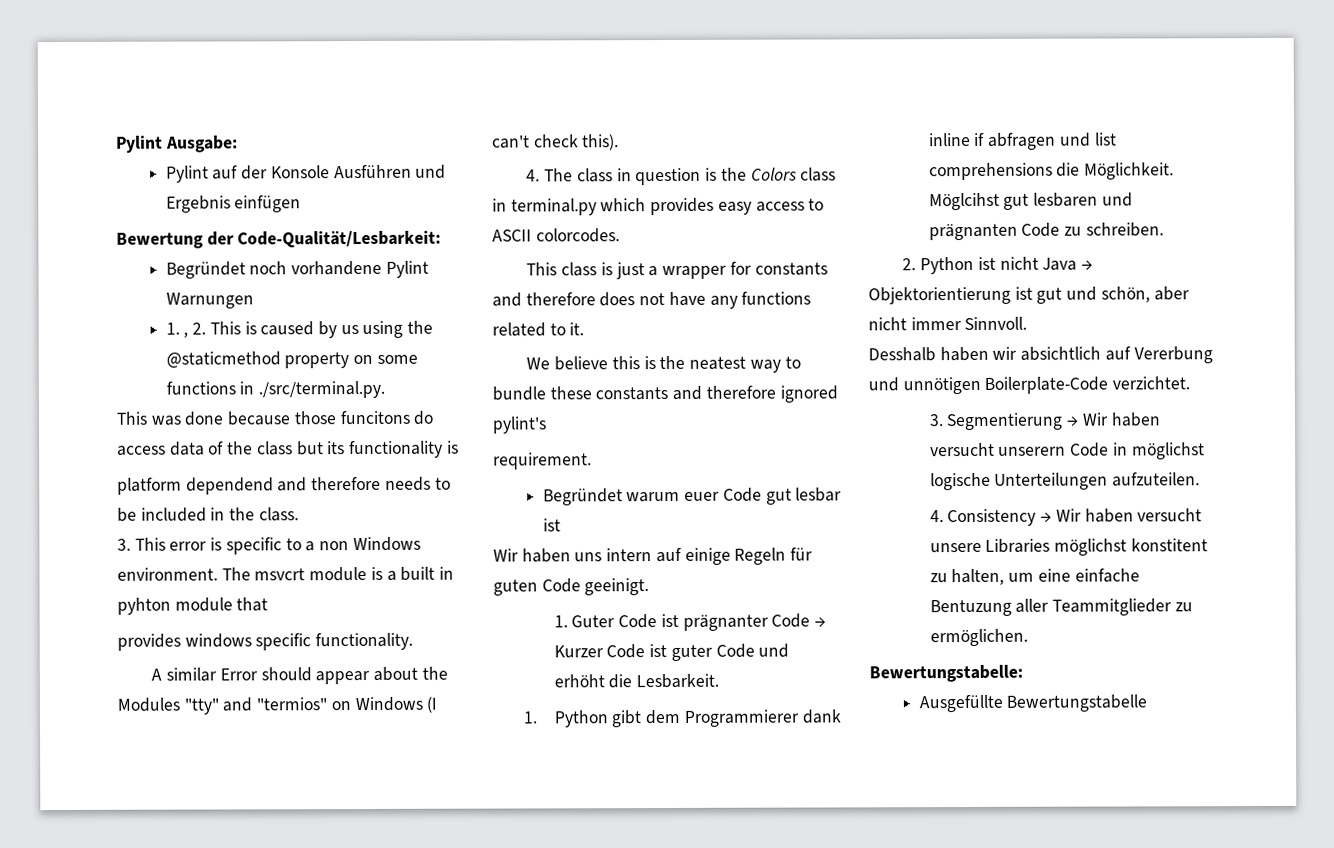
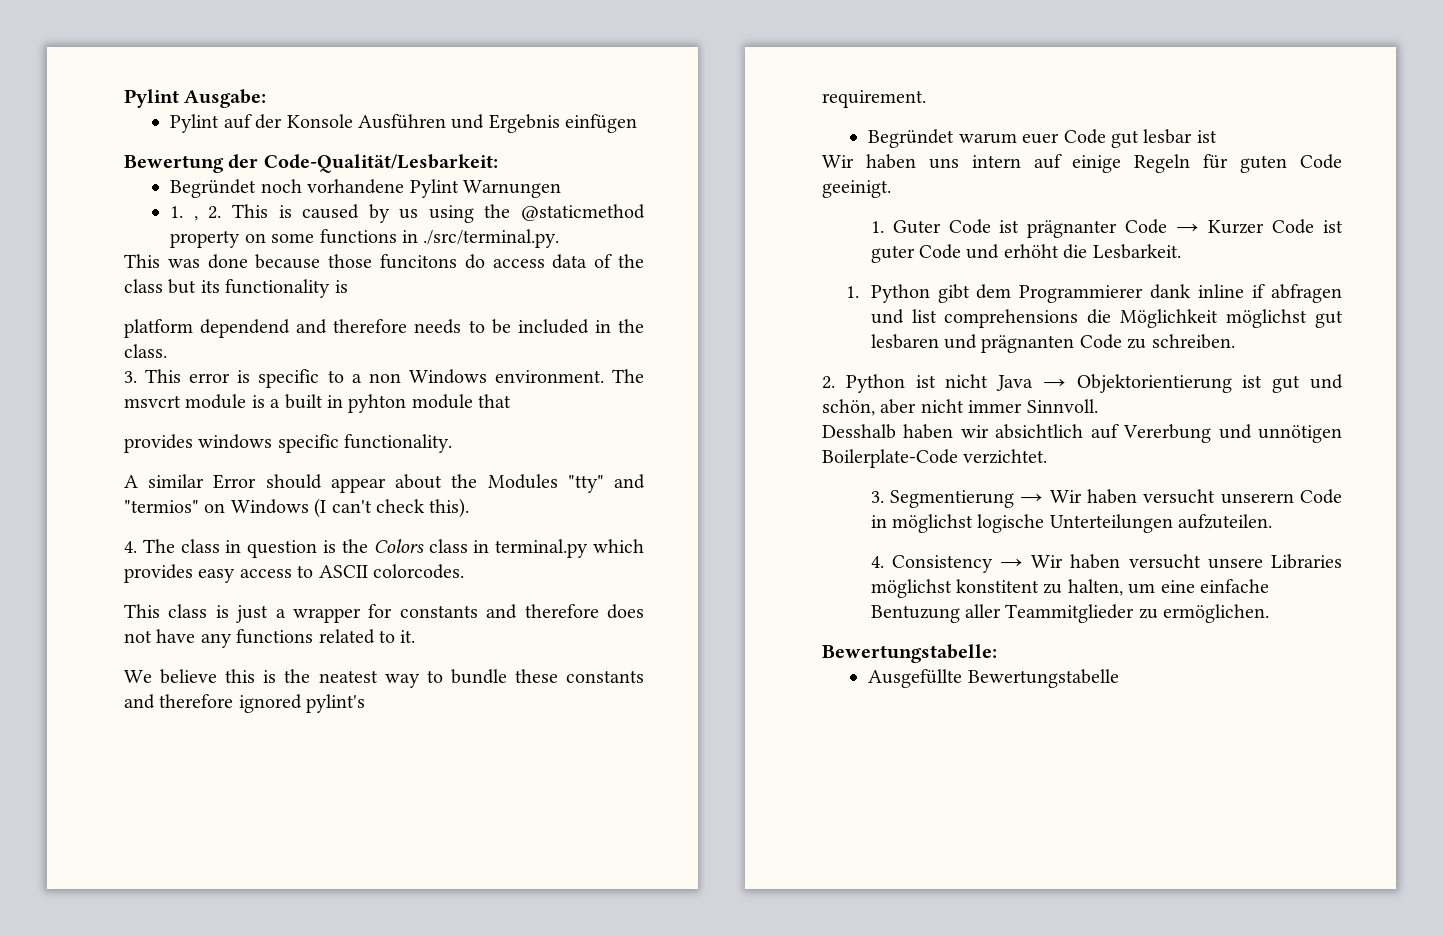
[1084,162,1175,180] [928,192,1000,211] Möglichkeit. Möglcihst -> [1120,309,1308,328] Möglichkeit möglichst

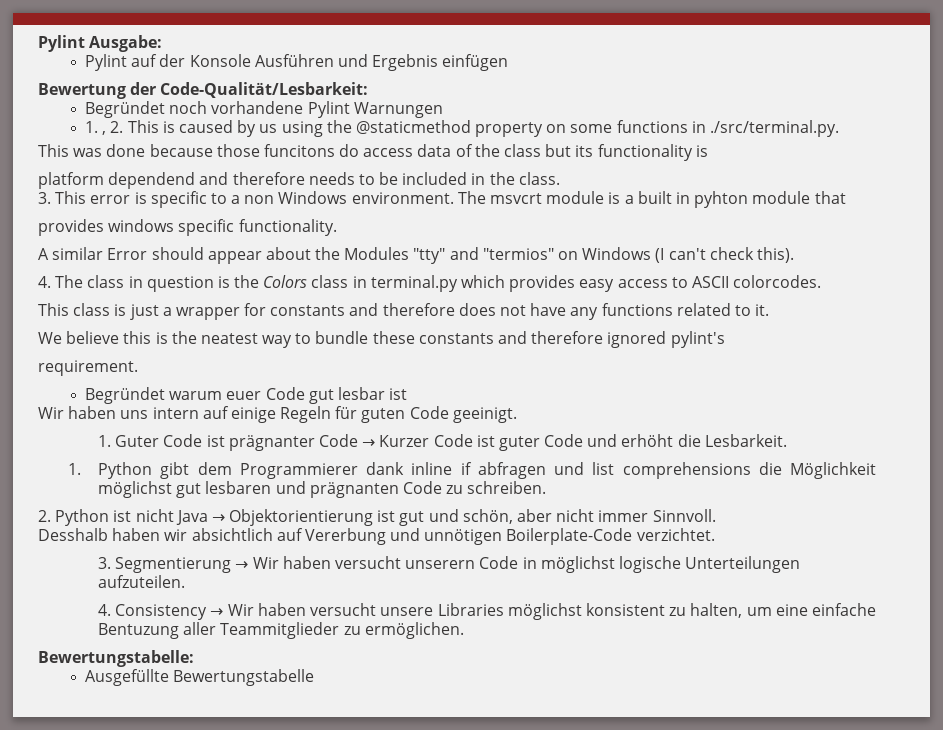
[956,579,1040,593] konstitent -> [585,603,665,616] konsistent

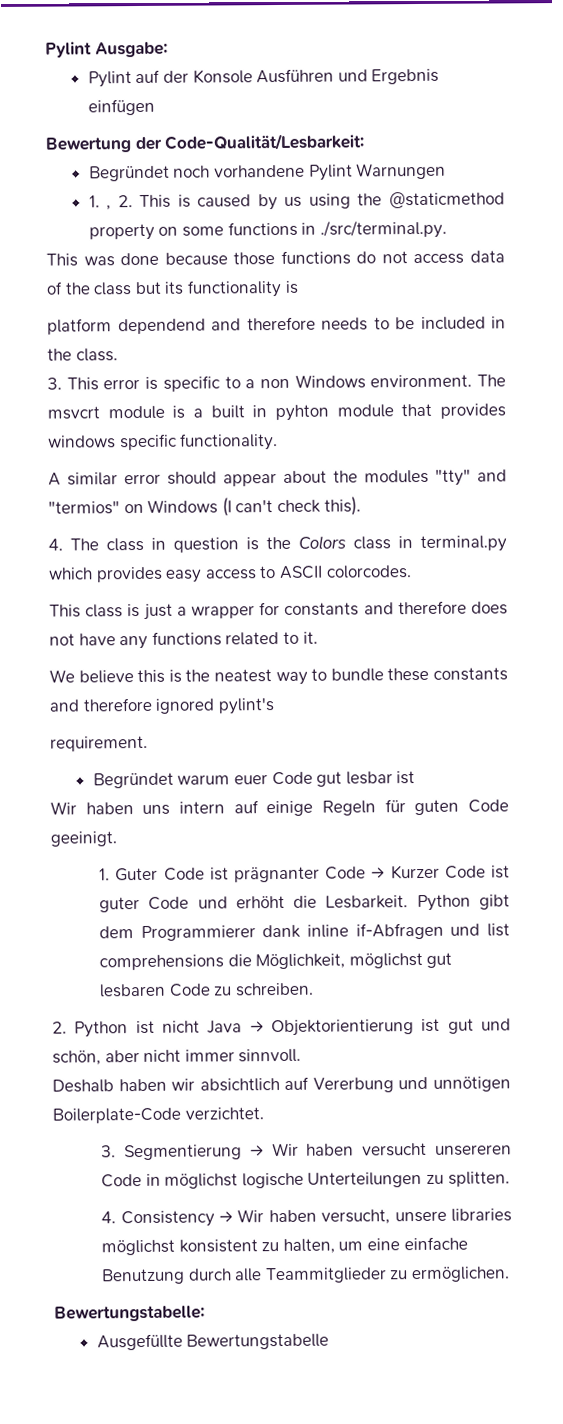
[263,144,360,157] funcitons do -> [280,250,408,265] functions do not
(846, 197) // -> (433, 410) none
[107,248,148,260] Error -> [124,473,161,485] error
[344,247,410,260] Modules -> [364,469,429,484] modules
[68,463,82,475] // 1. -> (409, 902) none
[460,462,546,479] if abfragen -> [355,922,444,940] if-Abfragen
[790,462,876,479] Möglichkeit -> [255,953,346,970] Möglichkeit,
[275,481,399,498] und prägnanten -> (167, 990) none
[652,509,716,522] [38,528,108,541] Sinnvoll. // Desshalb -> [238,1048,302,1063] [52,1079,114,1093] sinnvoll. // Deshalb
[405,560,476,569] unserern -> [434,1144,512,1156] unsereren
[98,575,186,588] aufzuteilen. -> [426,1171,510,1187] zu splitten.
[310,603,504,616] versucht unsere Libraries -> [321,1208,512,1225] versucht, unsere libraries
[98,622,217,639] Bentuzung aller -> [101,1268,263,1285] Benutzung durch alle

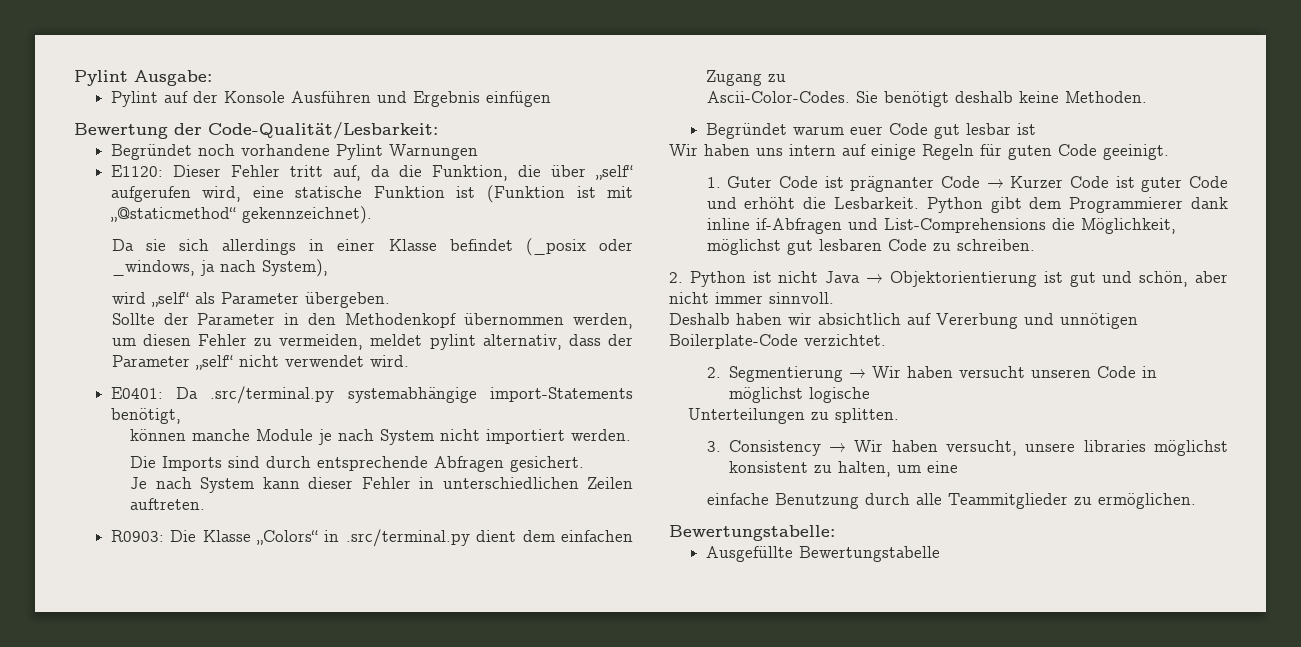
[88,191,505,211] [88,219,447,241] [46,250,505,267] [46,279,299,298] [47,316,506,335] [47,348,118,362] [47,374,506,392] [47,403,506,422] [48,433,279,451] [48,469,507,487] [48,496,361,517] [48,535,507,553] [48,565,412,583] [49,600,508,620] [49,631,318,650] [49,667,509,686] [49,697,275,715] [50,735,148,752] 1. , 2. This is caused by us using the @staticmethod property on some functions in ./src/terminal.py. // This was done because those functions do not access data of the class but its functionality is // platform dependend and therefore needs to be included in the class. // 3. This error is specific to a non Windows environment. The msvcrt module is a built in pyhton module that provides windows specific functionality. // A similar error should appear about the modules "tty" and "termios" on Windows (I can't check this). // 4. The class in question is the Colors class in terminal.py which provides easy access to ASCII colorcodes. // This class is just a wrapper for constants and therefore does not have any functions related to it. // We believe this is the neatest way to bundle these constants and therefore ignored pylint's // requirement. -> [110,165,634,181] [110,185,634,203] [110,206,372,224] [111,238,633,256] [111,259,328,277] [111,292,390,308] [111,313,634,329] [111,334,633,350] [111,355,409,370] [110,386,634,404] [110,408,181,424] [130,429,632,445] [130,456,585,472] [130,477,633,493] [130,498,206,510] [110,529,634,547] [705,70,786,86] [706,91,1147,107] E1120: Dieser Fehler tritt auf, da die Funktion, die über „self“ aufgerufen wird, eine statische Funktion ist (Funktion ist mit „@staticmethod“ gekennzeichnet). // Da sie sich allerdings in einer Klasse befindet (_posix oder _windows, ja nach System), // wird „self“ als Parameter übergeben. // Sollte der Parameter in den Methodenkopf übernommen werden, um diesen Fehler zu vermeiden, meldet pylint alternativ, dass der Parameter „self“ nicht verwendet wird. // E0401: Da .src/terminal.py systemabhängige import-Statements benötigt, // können manche Module je nach System nicht importiert werden. // Die Imports sind durch entsprechende Abfragen gesichert. // Je nach System kann dieser Fehler in unterschiedlichen Zeilen auftreten. // R0903: Die Klasse „Colors“ in .src/terminal.py dient dem einfachen Zugang zu // Ascii-Color-Codes. Sie benötigt deshalb keine Methoden.
[487,923,510,937] [99,954,225,971] list comprehensions -> [883,218,1046,233] List-Comprehensions
[101,1145,117,1158] 3. -> [706,367,721,378] 2.
[434,1144,512,1156] unsereren -> [1030,369,1091,378] unseren
(304, 1180) none -> (870, 395) //
[101,1211,117,1224] 4. -> [706,441,721,452] 3.
(401, 1244) none -> (958, 467) //

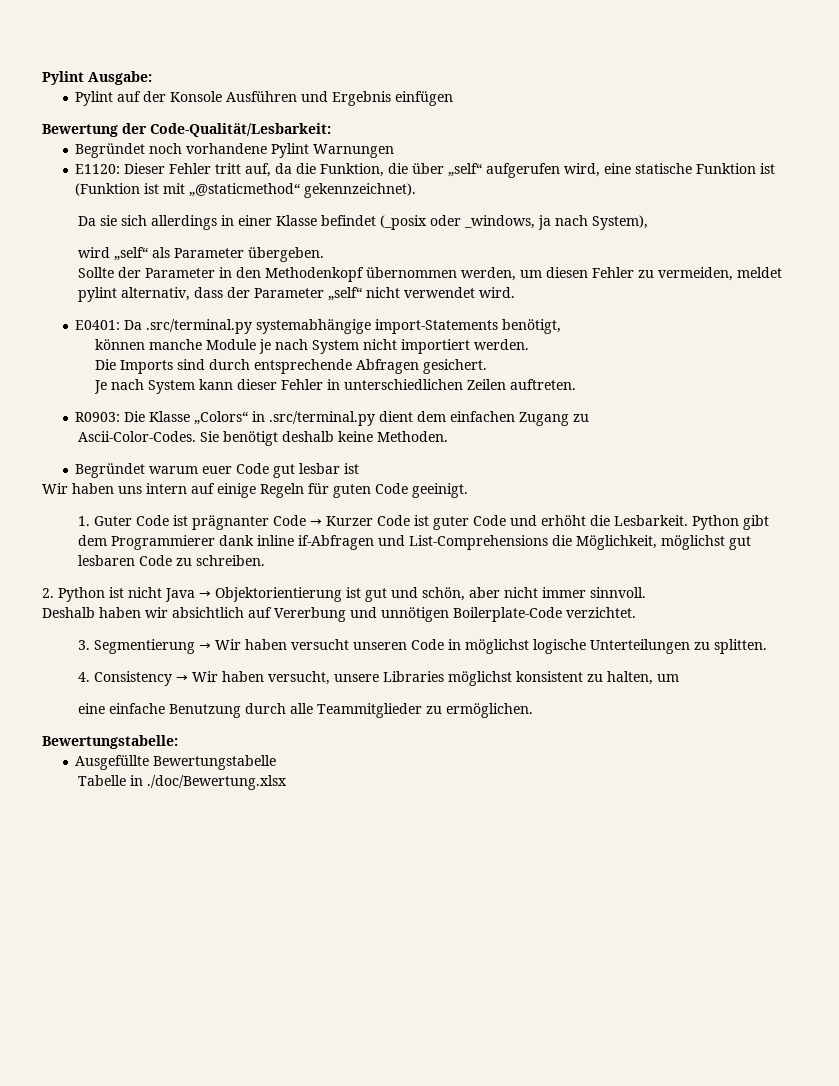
[706,367,721,378] 2. -> [77,640,90,650] 3.
(870, 395) // -> (586, 646) none
[706,441,721,452] 3. -> [77,672,90,682] 4.
[1083,440,1146,452] libraries -> [382,671,444,682] Libraries
[926,461,958,473] eine // -> [77,703,105,714] // eine
(940, 554) none -> [77,775,287,790] // Tabelle in ./doc/Bewertung.xlsx

